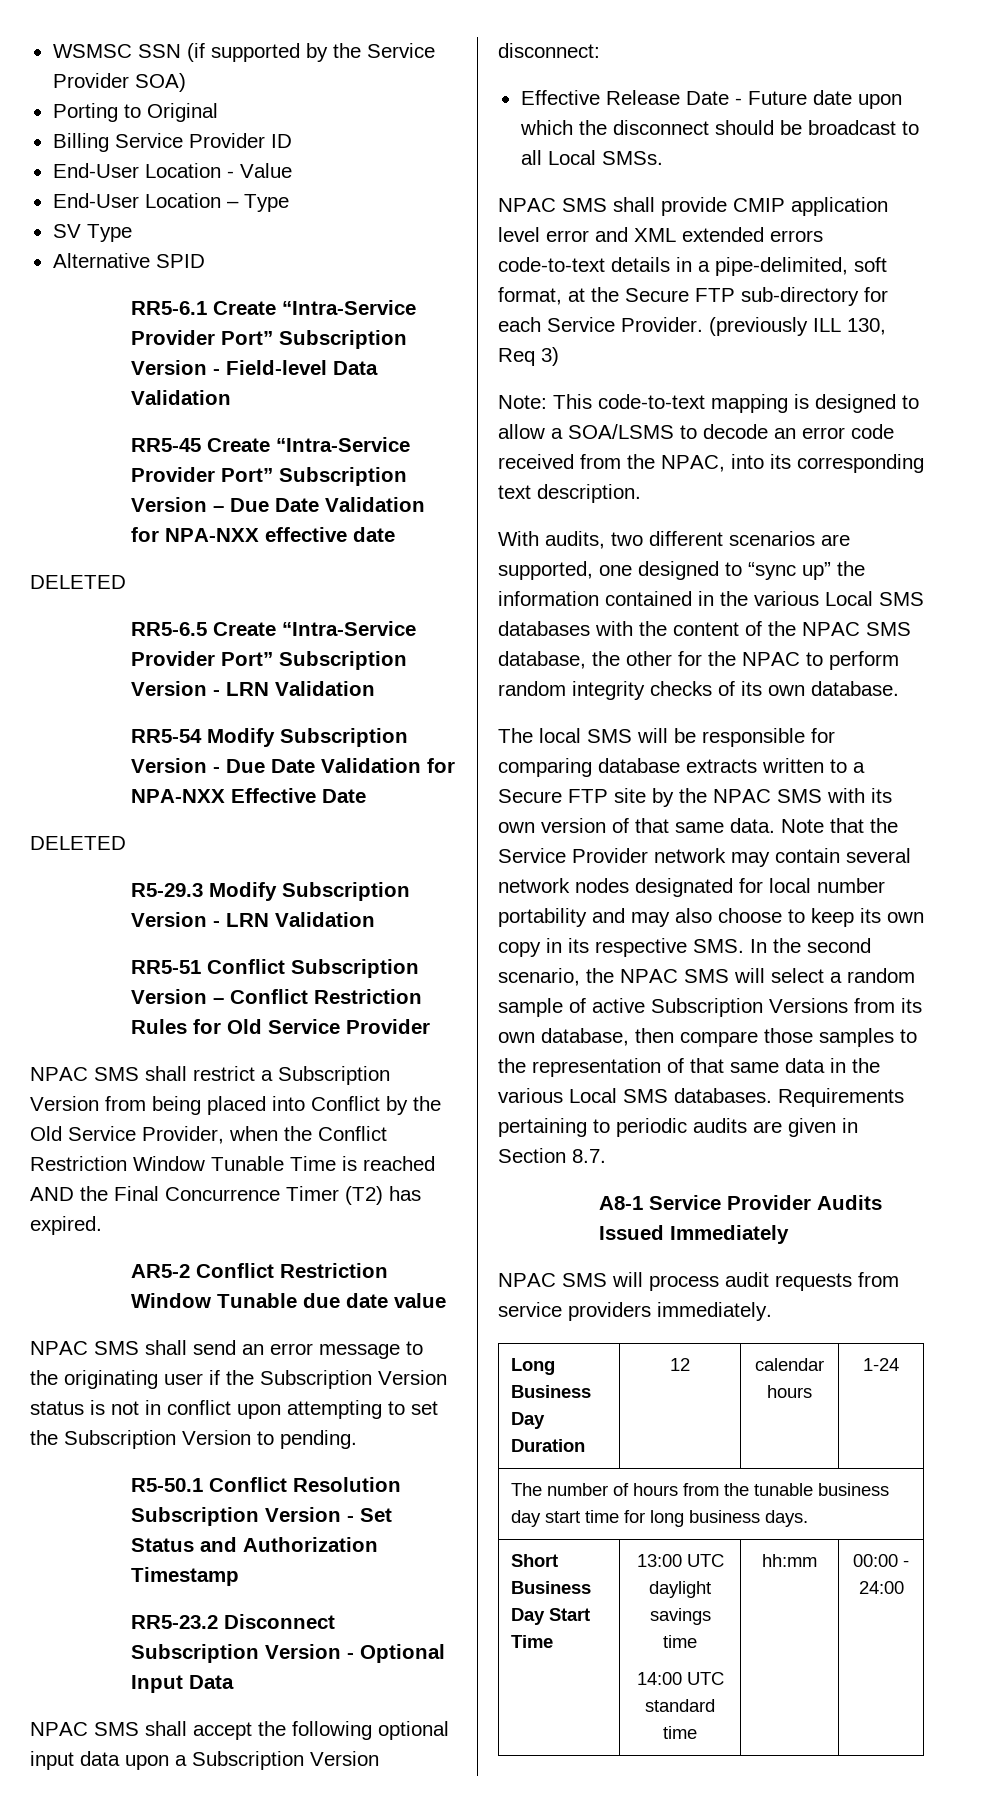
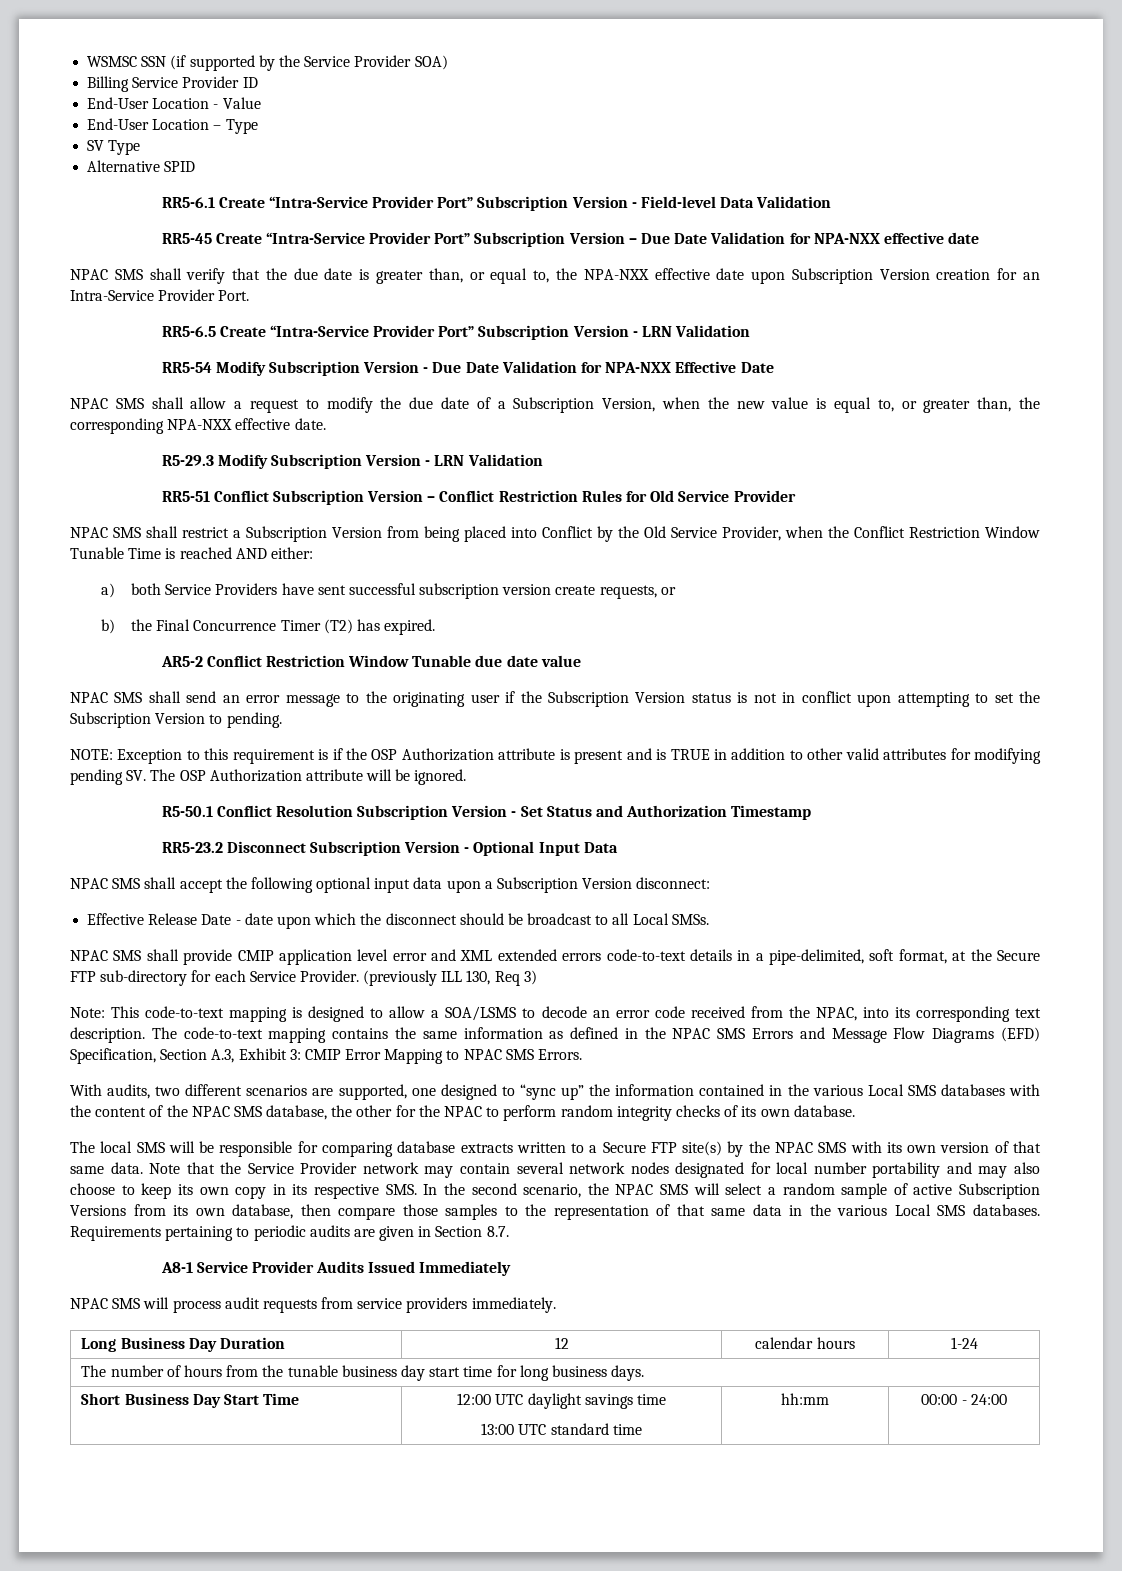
[52,103,218,122] // Porting to Original -> (448, 62) none
[30,575,126,589] DELETED -> [70,268,1040,284] [70,289,250,301] NPAC SMS shall verify that the due date is greater than, or equal to, the NPA-NXX effective date upon Subscription Version creation for an Intra-Service Provider Port.
[30,836,126,850] DELETED -> [70,397,1040,413] [70,418,326,434] NPAC SMS shall allow a request to modify the due date of a Subscription Version, when the new value is equal to, or greater than, the corresponding NPA-NXX effective date.
(74, 1194) none -> [270,547,313,559] [100,583,676,599] [100,619,115,634] either: // a) both Service Providers have sent successful subscription version create requests, or // b)
(357, 1439) none -> [70,748,1041,764] [70,769,467,785] // NOTE: Exception to this requirement is if the OSP Authorization attribute is present and is TRUE in addition to other valid attributes for modifying pending SV. The OSP Authorization attribute will be ignored.
[747,91,807,105] Future -> (241, 922) none
(641, 493) none -> [151,1027,1040,1043] [70,1048,583,1064] The code-to-text mapping contains the same information as defined in the NPAC SMS Errors and Message Flow Diagrams (EFD) Specification, Section A.3, Exhibit 3: CMIP Error Mapping to NPAC SMS Errors.
[614,788,646,803] site -> [682,1141,723,1156] site(s)
[636,1554,682,1567] 13:00 -> [457,1393,492,1405] 12:00
[636,1672,682,1685] 14:00 -> [481,1423,515,1435] 13:00

